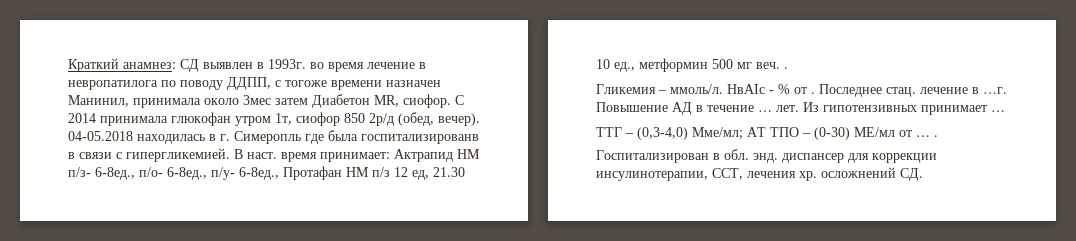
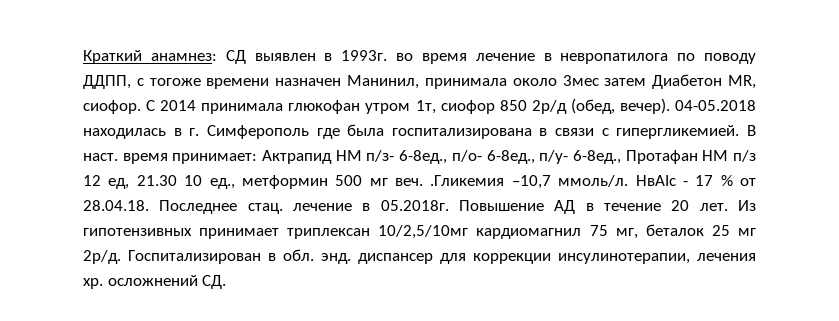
[234,131,301,144] Симеропль -> [206,125,309,139] Симферополь
[361,134,479,144] госпитализированв -> [391,128,532,139] госпитализирована
[784,67,788,69] [596,84,667,94] . // Гликемия – -> [430,175,551,189] .Гликемия –10,7
(774, 92) none -> [695,175,714,186] 17
[811,92,815,94] . -> [83,200,149,211] 28.04.18.
[983,87,1007,94] …г. -> [380,200,449,211] 05.2018г.
[758,110,772,112] … -> [671,200,690,211] 20
[991,110,1005,112] [596,127,938,140] … // ТТГ – (0,3-4,0) Мме/мл; АТ ТПО – (0-30) МЕ/мл от … . // -> [287,224,756,239] [83,250,121,264] триплексан 10/2,5/10мг кардиомагнил 75 мг, беталок 25 мг 2р/д.
[712,168,743,180] ССТ, -> (690, 258) none

